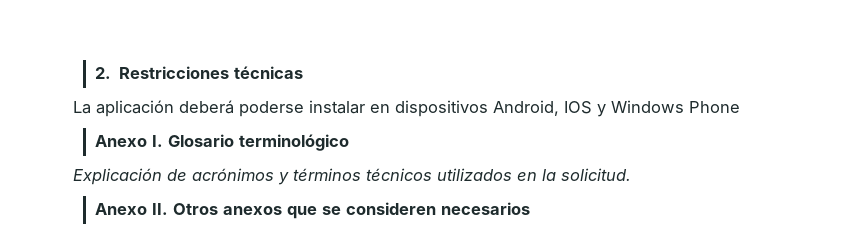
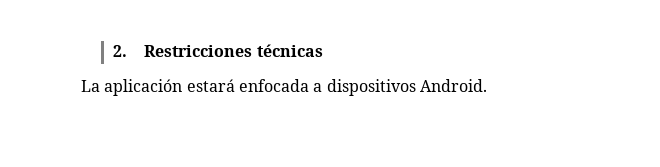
[179,100,740,117] [94,134,349,151] [73,168,631,185] [94,202,530,219] deberá poderse instalar en dispositivos Android, IOS y Windows Phone // Anexo I. Glosario terminológico // Explicación de acrónimos y términos técnicos utilizados en la solicitud. // Anexo II. Otros anexos que se consideren necesarios -> [186,79,487,96] estará enfocada a dispositivos Android.

